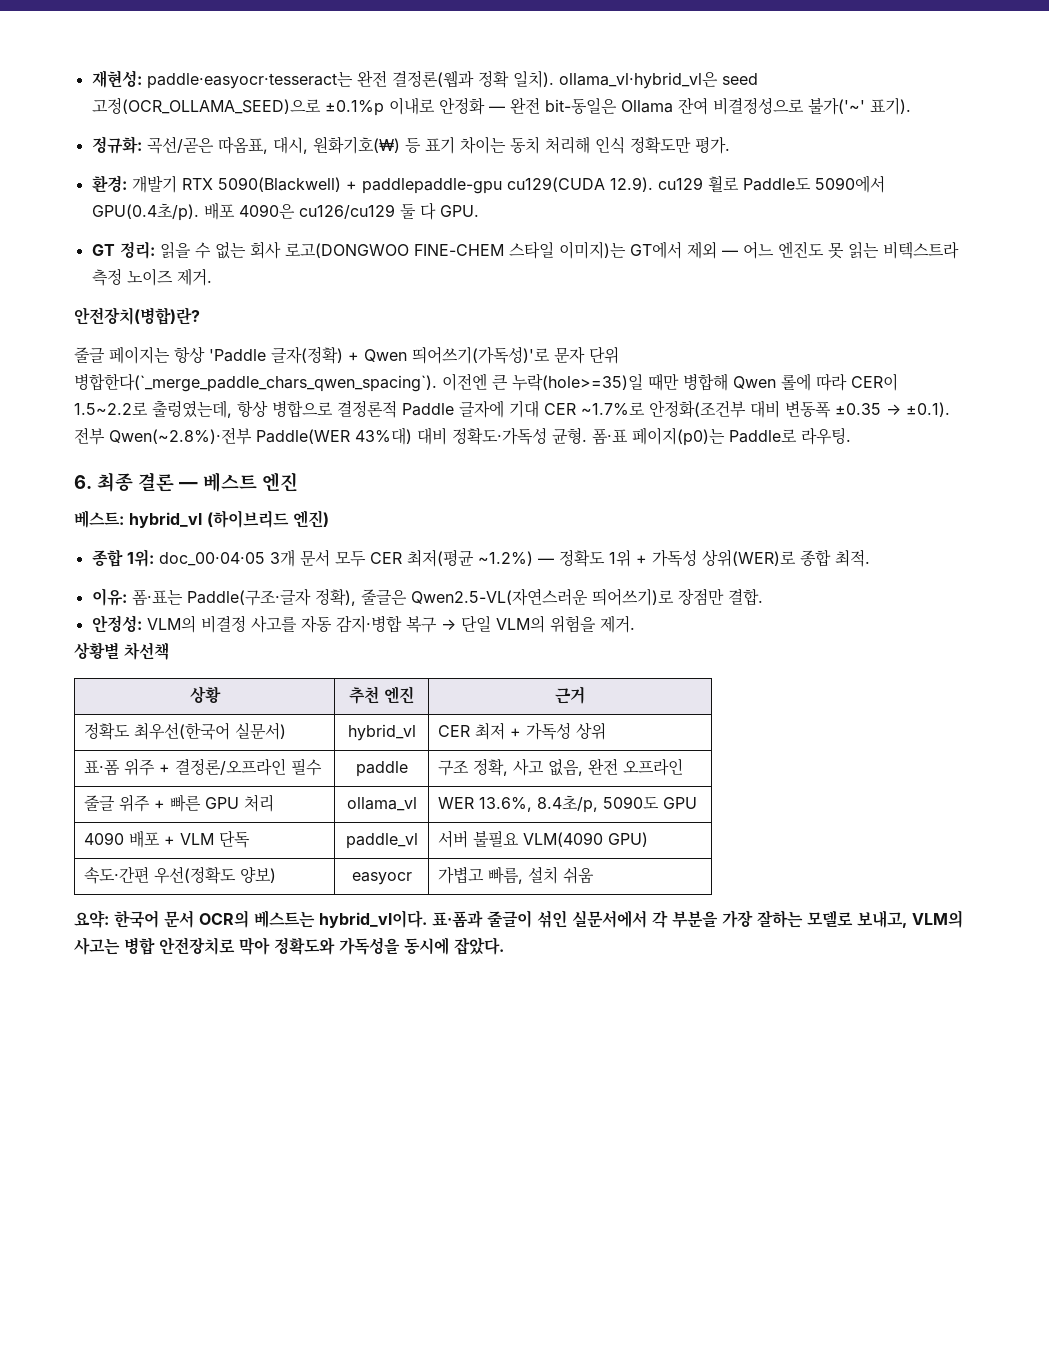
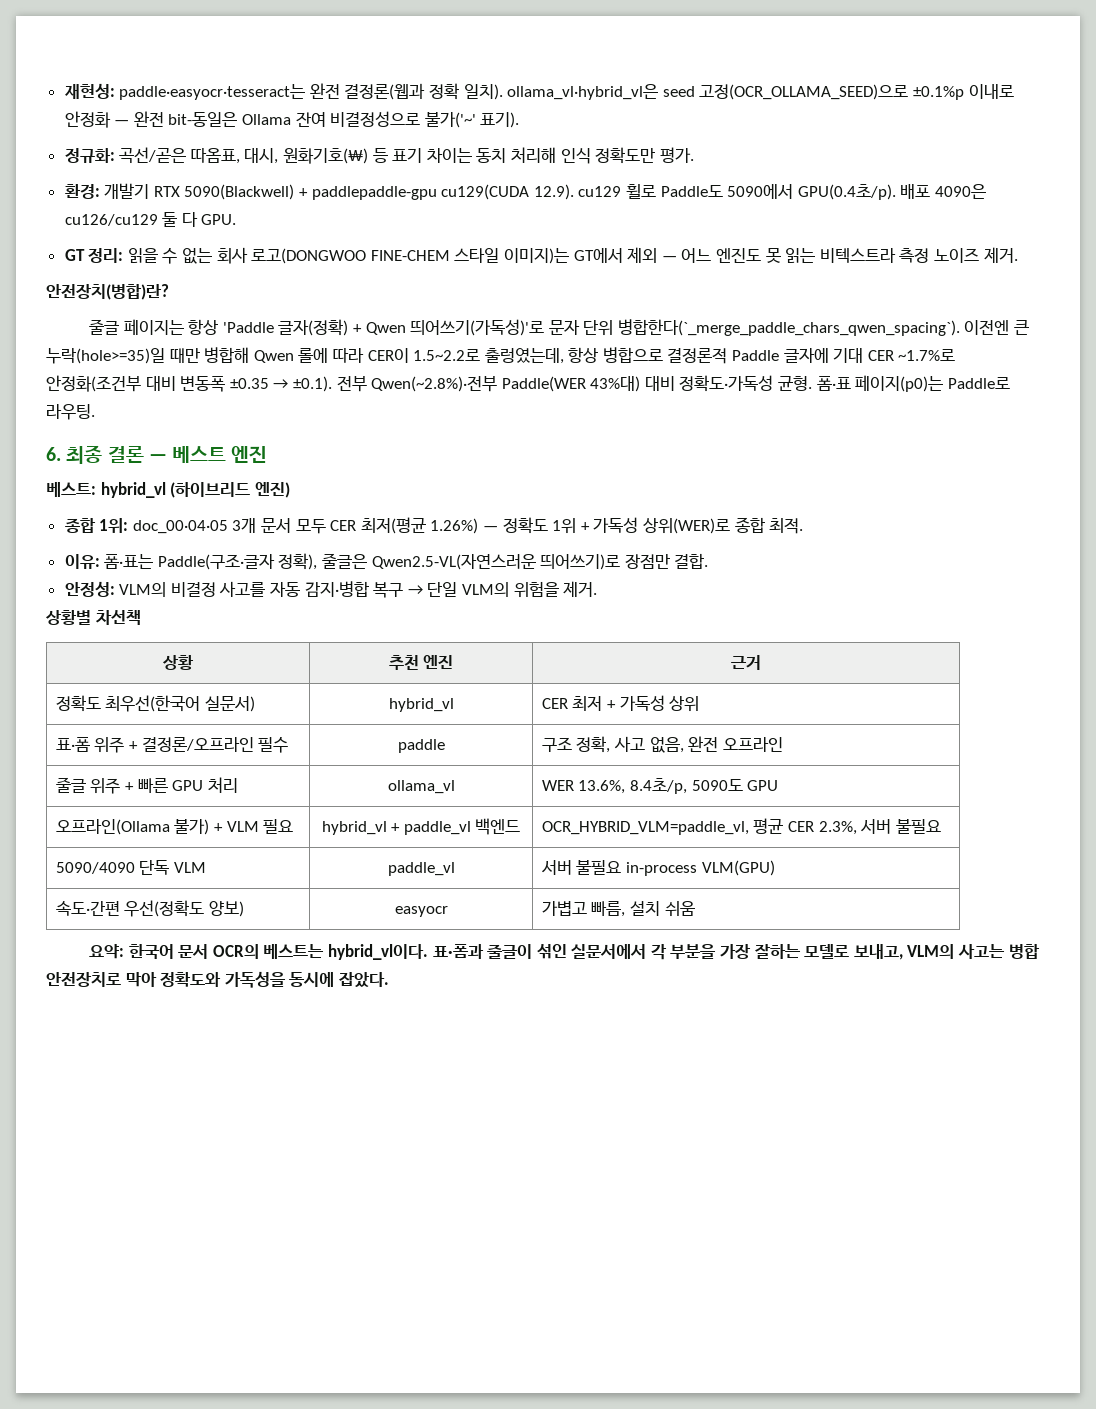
[477,551,533,566] ~1.2%) -> [430,518,479,534] 1.26%)
[84,830,215,848] 4090 배포 + VLM -> [55,819,294,835] [321,818,521,835] [541,818,941,835] [55,862,135,874] 오프라인(Ollama 불가) + VLM 필요 | hybrid_vl + paddle_vl 백엔드 | OCR_HYBRID_VLM=paddle_vl, 평균 CER 2.3%, 서버 불필요 // 5090/4090
(251, 839) none -> [174,862,207,873] VLM
[523,832,649,847] VLM(4090 GPU) -> [626,860,775,876] in-process VLM(GPU)

